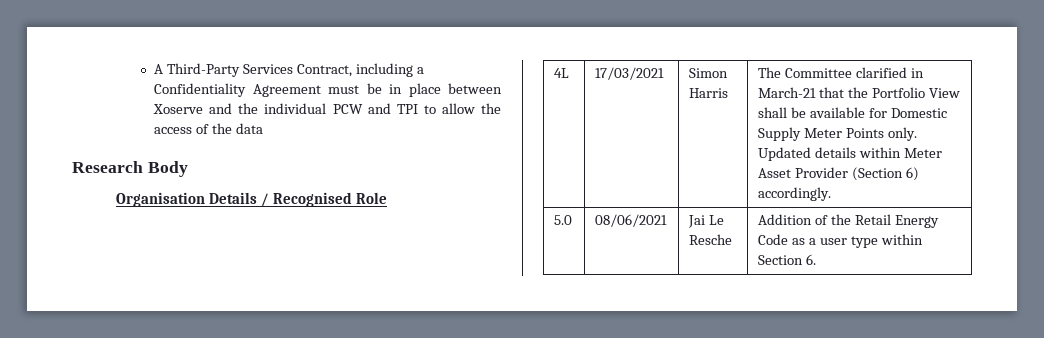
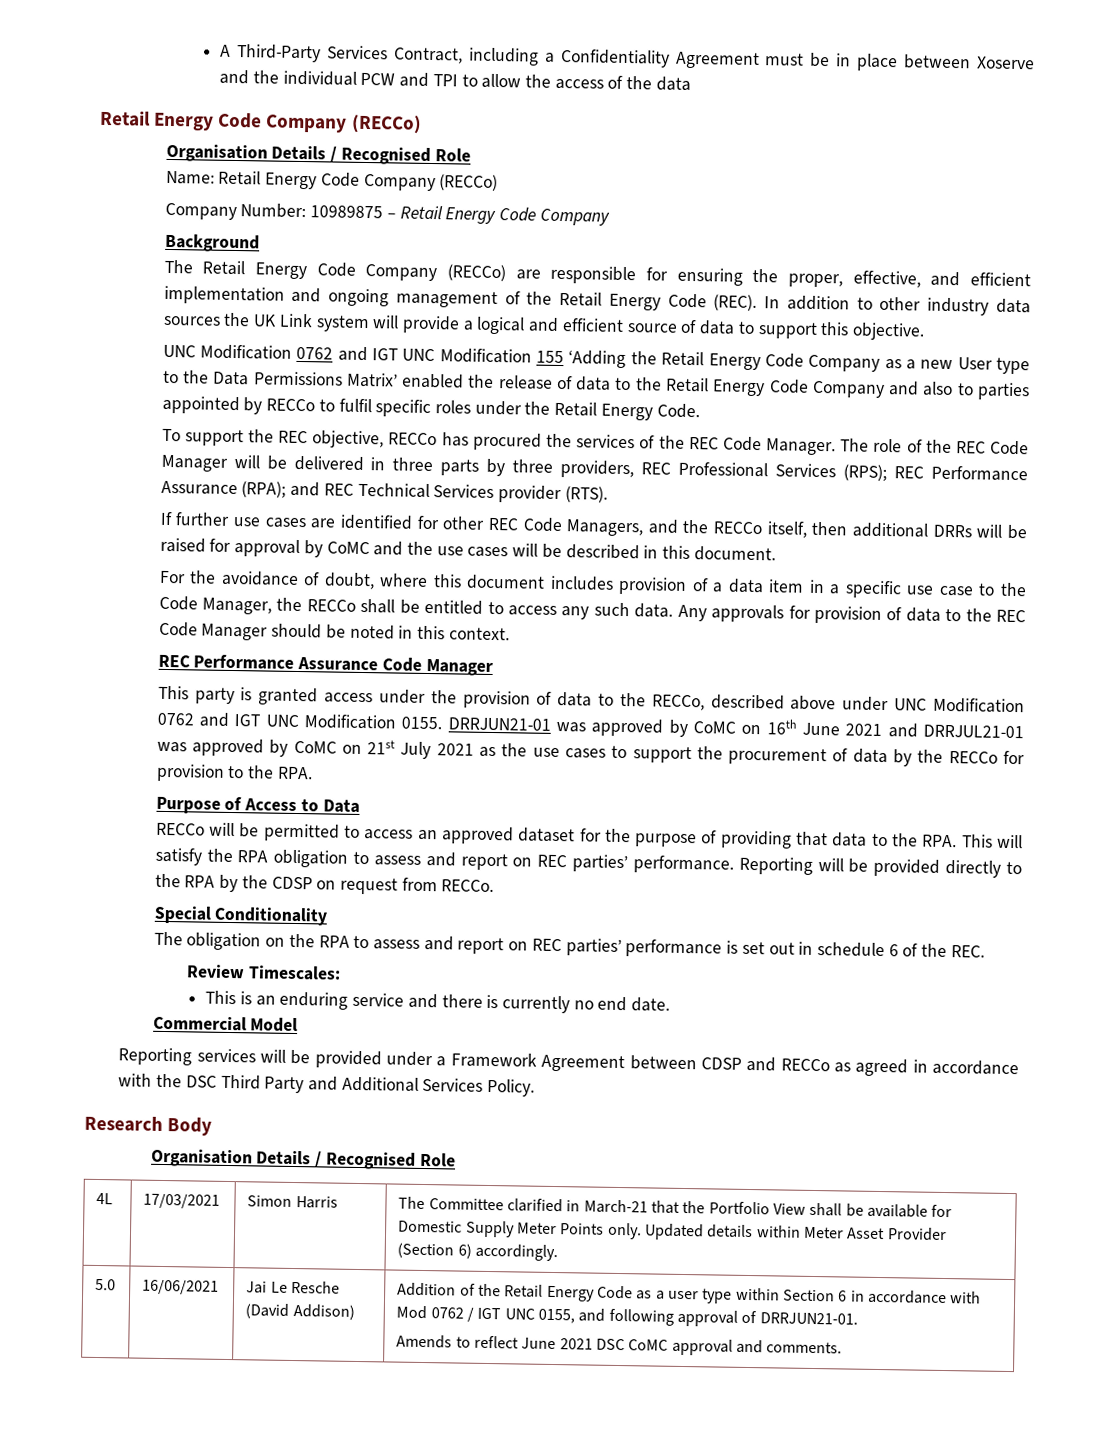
(263, 128) none -> [100,110,422,134] [165,143,471,165] [165,170,499,192] [164,202,610,226] [164,233,260,253] [163,259,1031,288] [163,285,1031,316] [162,312,925,341] [162,344,1030,375] [162,370,1030,401] [161,395,700,421] [161,428,1030,456] [160,454,1029,482] [160,480,608,504] [159,511,1027,540] [159,537,776,562] [158,570,1028,599] [158,595,1027,624] [158,621,510,641] [157,654,493,676] [157,685,1026,714] [156,712,1024,739] [156,738,1025,767] [155,763,313,782] [155,796,360,814] [155,822,1023,849] [154,847,1023,878] [154,873,495,895] [153,905,329,926] [153,931,985,958] [185,964,341,981] [205,990,671,1014] [152,1015,299,1033] [118,1047,1020,1077] [118,1073,536,1097] // Retail Energy Code Company (RECCo) // Organisation Details / Recognised Role // Name: Retail Energy Code Company (RECCo) // Company Number: 10989875 – Retail Energy Code Company // Background // The Retail Energy Code Company (RECCo) are responsible for ensuring the proper, effective, and efficient implementation and ongoing management of the Retail Energy Code (REC). In addition to other industry data sources the UK Link system will provide a logical and efficient source of data to support this objective. // UNC Modification 0762 and IGT UNC Modification 155 ‘Adding the Retail Energy Code Company as a new User type to the Data Permissions Matrix’ enabled the release of data to the Retail Energy Code Company and also to parties appointed by RECCo to fulfil specific roles under the Retail Energy Code. // To support the REC objective, RECCo has procured the services of the REC Code Manager. The role of the REC Code Manager will be delivered in three parts by three providers, REC Professional Services (RPS); REC Performance Assurance (RPA); and REC Technical Services provider (RTS). // If further use cases are identified for other REC Code Managers, and the RECCo itself, then additional DRRs will be raised for approval by CoMC and the use cases will be described in this document. // For the avoidance of doubt, where this document includes provision of a data item in a specific use case to the Code Manager, the RECCo shall be entitled to access any such data. Any approvals for provision of data to the REC Code Manager should be noted in this context. // REC Performance Assurance Code Manager // This party is granted access under the provision of data to the RECCo, described above under UNC Modification 0762 and IGT UNC Modification 0155. DRRJUN21-01 was approved by CoMC on 16th June 2021 and DRRJUL21-01 was approved by CoMC on 21st July 2021 as the use cases to support the procurement of data by the RECCo for provision to the RPA. // Purpose of Access to Data // RECCo will be permitted to access an approved dataset for the purpose of providing that data to the RPA. This will satisfy the RPA obligation to assess and report on REC parties’ performance. Reporting will be provided directly to the RPA by the CDSP on request from RECCo. // Special Conditionality // The obligation on the RPA to assess and report on REC parties’ performance is set out in schedule 6 of the REC. // Review Timescales: // This is an enduring service and there is currently no end date. // Commercial Model // Reporting services will be provided under a Framework Agreement between CDSP and RECCo as agreed in accordance with the DSC Third Party and Additional Services Policy.
[595,214,668,227] 08/06/2021 -> [142,1279,220,1295] 16/06/2021
(733, 239) none -> [245,1303,355,1320] (David Addison)
[806,254,817,265] 6. -> [838,1289,982,1305] [396,1305,858,1327] [396,1334,843,1356] 6 in accordance with Mod 0762 / IGT UNC 0155, and following approval of DRRJUN21-01. // Amends to reflect June 2021 DSC CoMC approval and comments.

